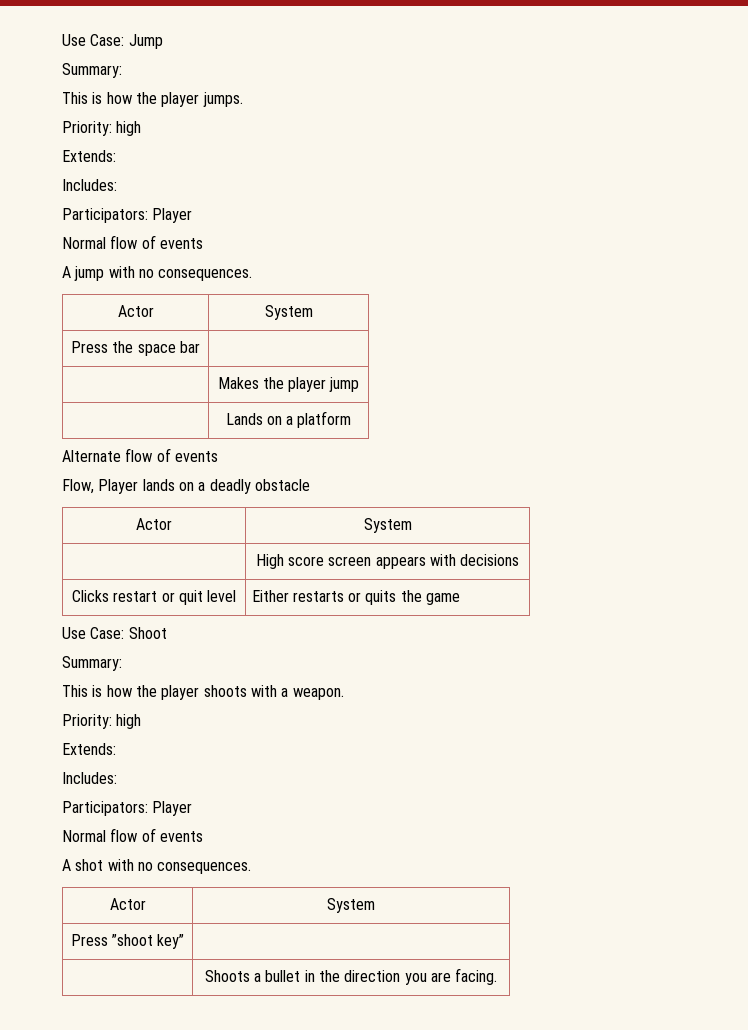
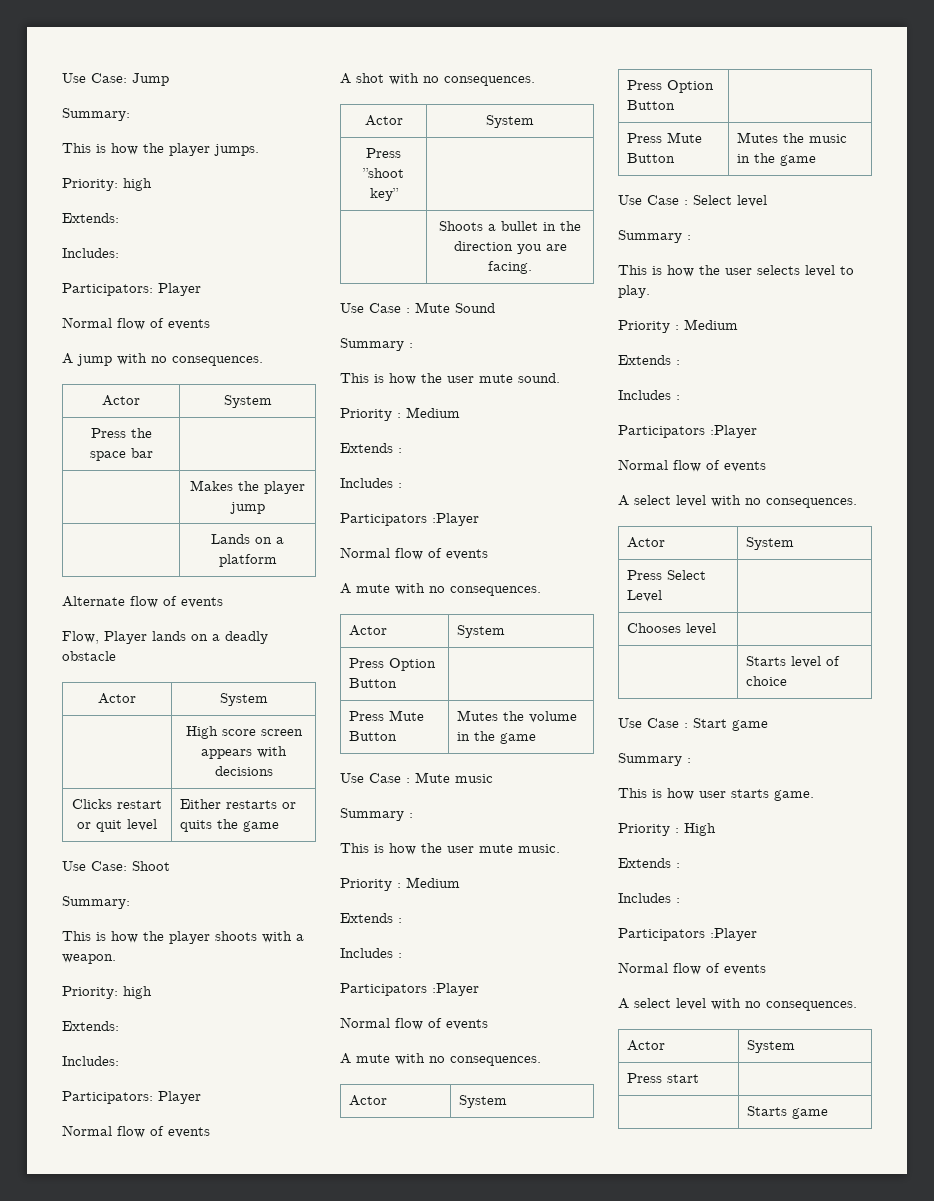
(498, 976) none -> [340,302,495,313] [340,338,413,351] [340,373,560,385] [340,407,460,421] [340,443,402,453] [340,478,402,488] [340,513,479,526] [340,547,488,560] [340,583,541,596] [348,625,387,636] [456,625,505,638] [348,658,436,671] [348,678,397,688] [348,710,424,721] [348,731,397,741] [456,710,577,723] [456,731,536,744] [340,772,493,783] [340,808,413,821] [340,843,560,855] [340,877,460,891] [340,913,402,923] [340,948,402,958] [340,983,479,996] [340,1017,488,1030] [340,1053,541,1066] [348,1095,387,1106] [458,1095,507,1108] [626,80,714,93] [626,100,675,110] [626,132,702,143] [626,153,675,163] [736,132,847,143] [736,153,816,166] [618,195,767,207] [618,230,691,243] [618,265,854,277] [618,285,650,298] [618,319,738,333] [618,355,680,365] [618,390,680,400] [618,425,757,438] [618,459,766,472] [618,495,857,508] [626,537,665,548] [745,537,794,550] [626,570,706,580] [626,590,662,602] [626,623,716,635] [745,656,840,668] [745,676,787,686] [618,718,768,731] [618,753,691,766] [618,788,814,801] [618,823,716,836] [618,858,680,868] [618,893,680,903] [618,928,757,941] [618,962,766,975] [618,998,857,1011] [626,1040,665,1051] [746,1040,795,1053] [626,1073,699,1083] [746,1106,828,1119] // Use Case : Mute Sound // Summary : // This is how the user mute sound. // Priority : Medium // Extends : // Includes : // Participators :Player // Normal flow of events // A mute with no consequences. // Actor | System // Press Option Button | // Press Mute Button | Mutes the volume in the game // Use Case : Mute music // Summary : // This is how the user mute music. // Priority : Medium // Extends : // Includes : // Participators :Player // Normal flow of events // A mute with no consequences. // Actor | System // Press Option Button | // Press Mute Button | Mutes the music in the game // Use Case : Select level // Summary : // This is how the user selects level to play. // Priority : Medium // Extends : // Includes : // Participators :Player // Normal flow of events // A select level with no consequences. // Actor | System // Press Select Level | // Chooses level | // | Starts level of choice // Use Case : Start game // Summary : // This is how user starts game. // Priority : High // Extends : // Includes : // Participators :Player // Normal flow of events // A select level with no consequences. // Actor | System // Press start | // | Starts game

